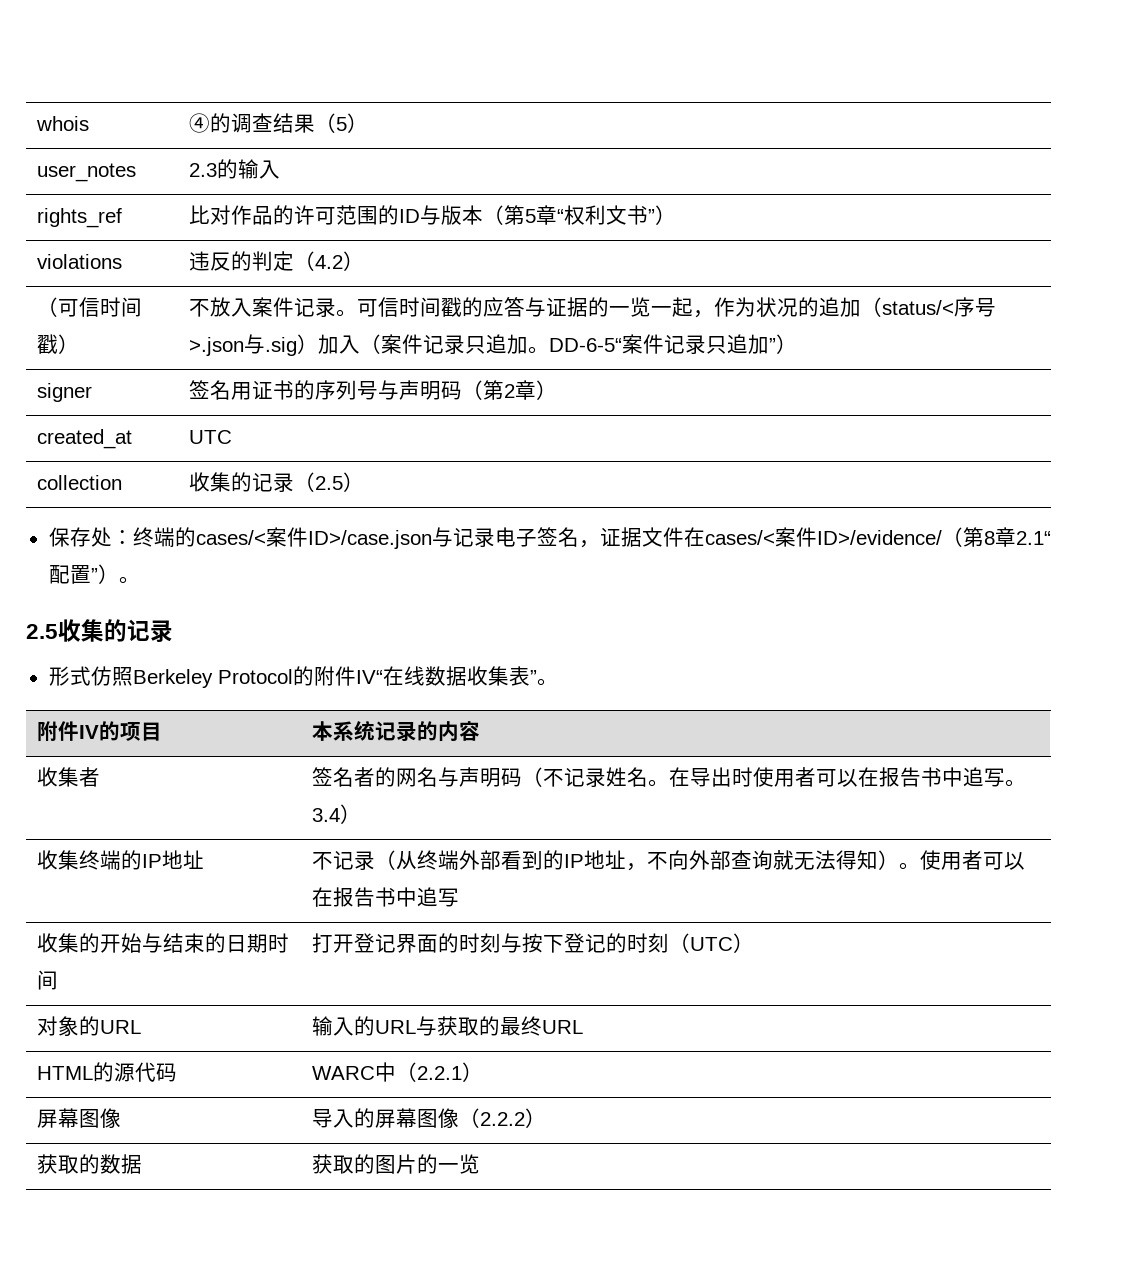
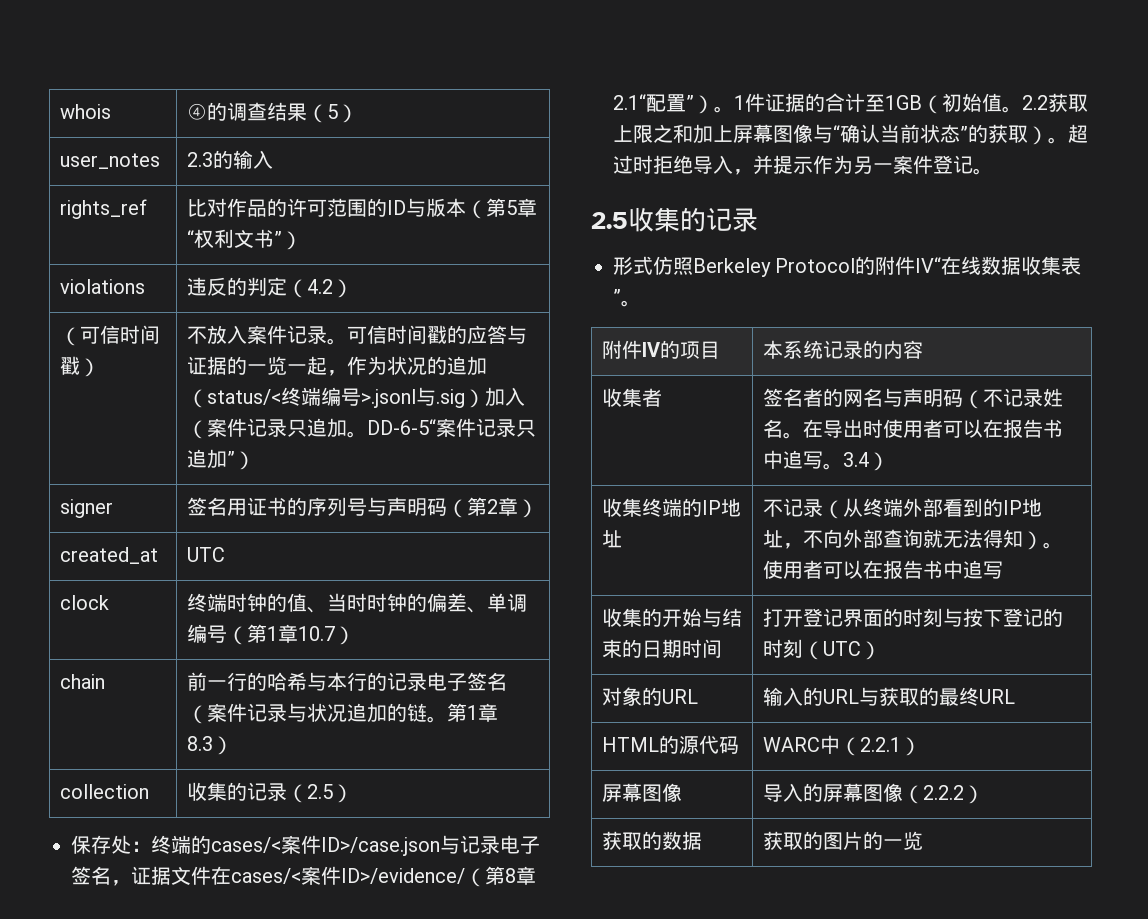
[953,297,996,317] [188,337,244,356] 序号>.json -> [280,387,416,408] 终端编号>.jsonl
(232, 437) none -> [59,595,109,610] [186,593,527,613] [186,624,355,645] [59,674,105,689] [186,672,507,691] [186,703,498,724] [186,736,233,755] // clock | 终端时钟的值、当时时钟的偏差、单调编号（第1章10.7） // chain | 前一行的哈希与本行的记录电子签名（案件记录与状况追加的链。第1章8.3）
(140, 580) none -> [734,93,1088,114] [613,124,1088,145] [613,155,993,175] 1件证据的合计至1GB（初始值。2.2获取上限之和加上屏幕图像与“确认当前状态”的获取）。超过时拒绝导入，并提示作为另一案件登记。

